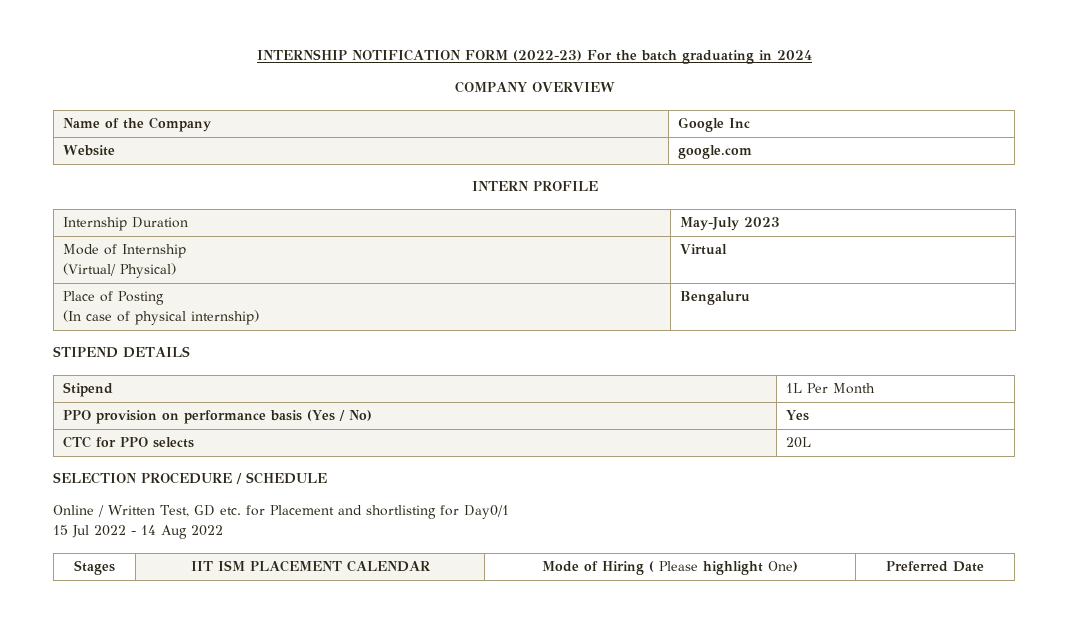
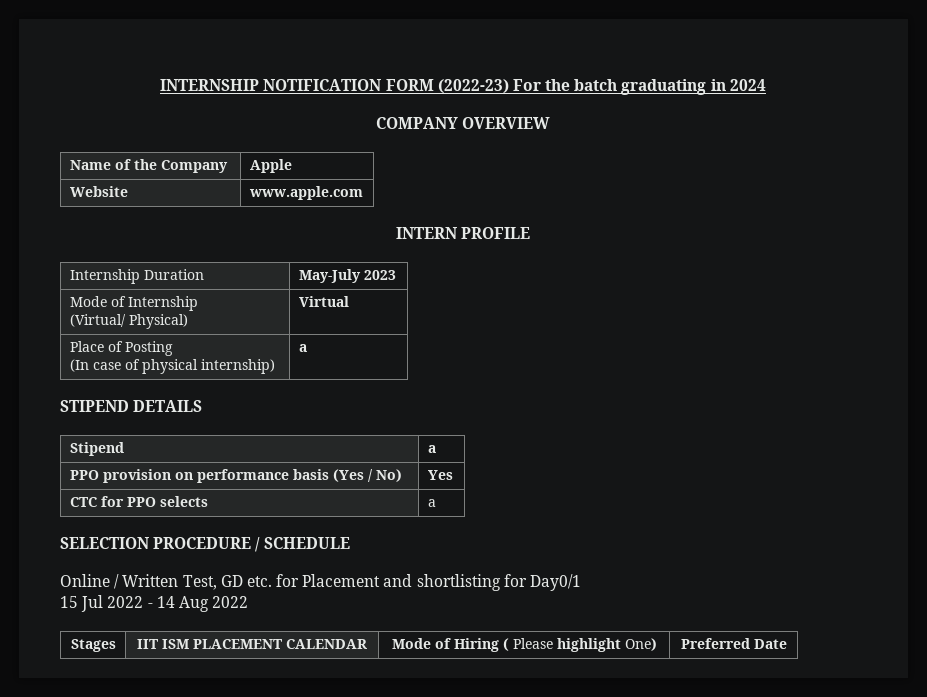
[677,117,750,132] Google Inc -> [249,159,292,173] Apple
[677,145,752,159] google.com -> [248,186,363,200] www.apple.com
[679,291,750,305] Bengaluru -> [298,344,307,352] a
[785,383,875,394] 1L Per Month -> [427,445,436,453] a
[785,437,811,448] 20L -> [427,499,436,507] a

